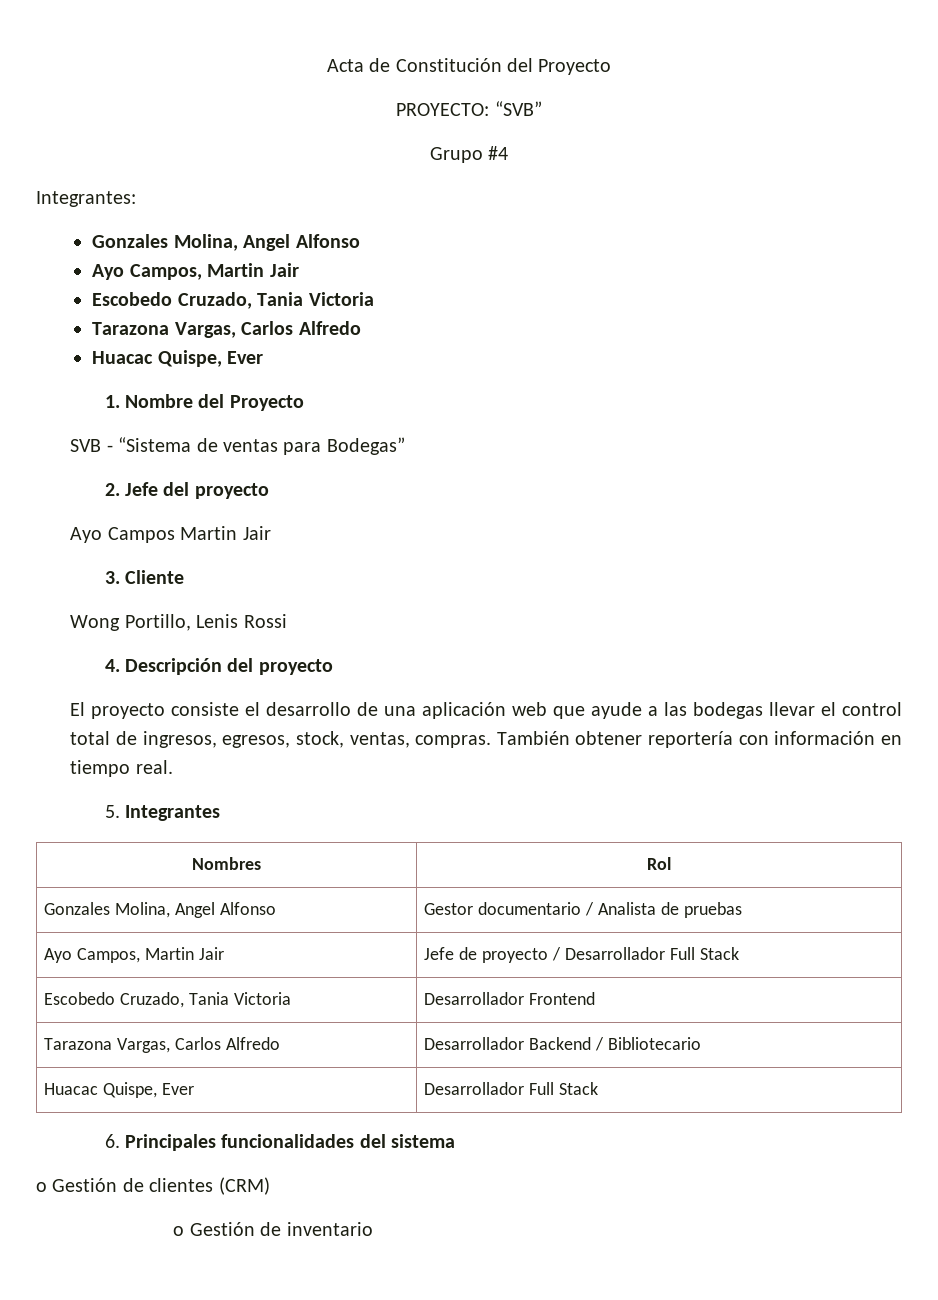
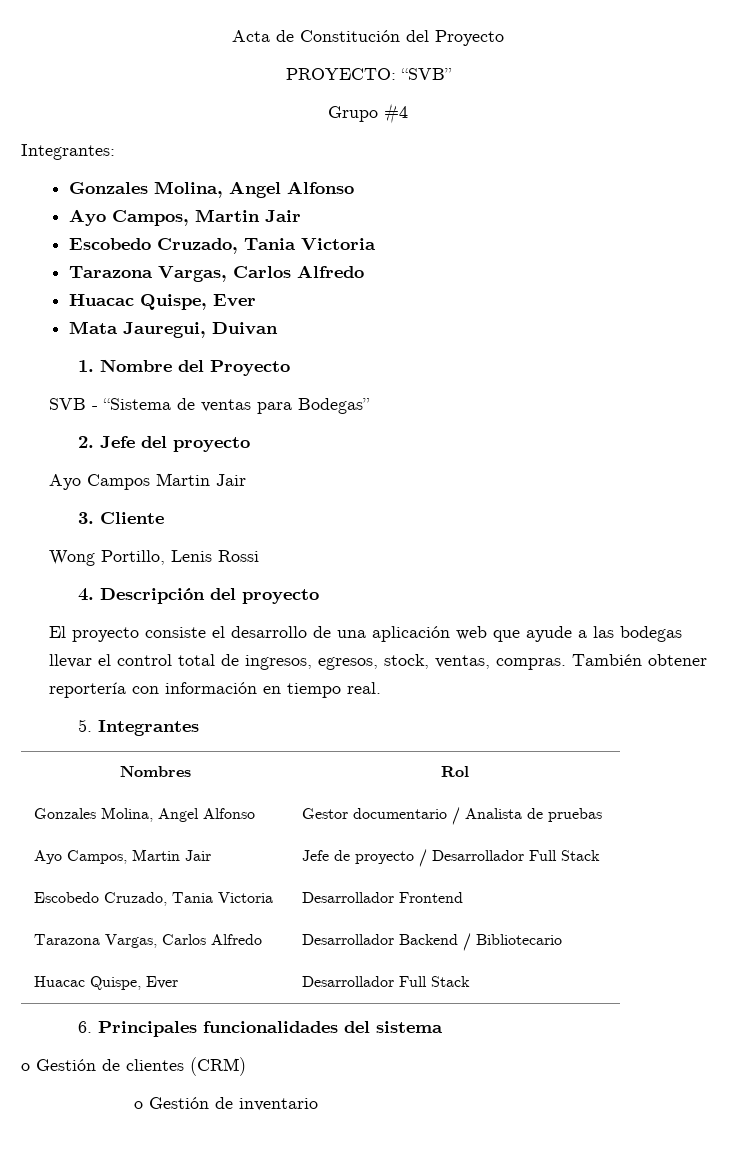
(264, 357) none -> [68,321,278,338] // Mata Jauregui, Duivan

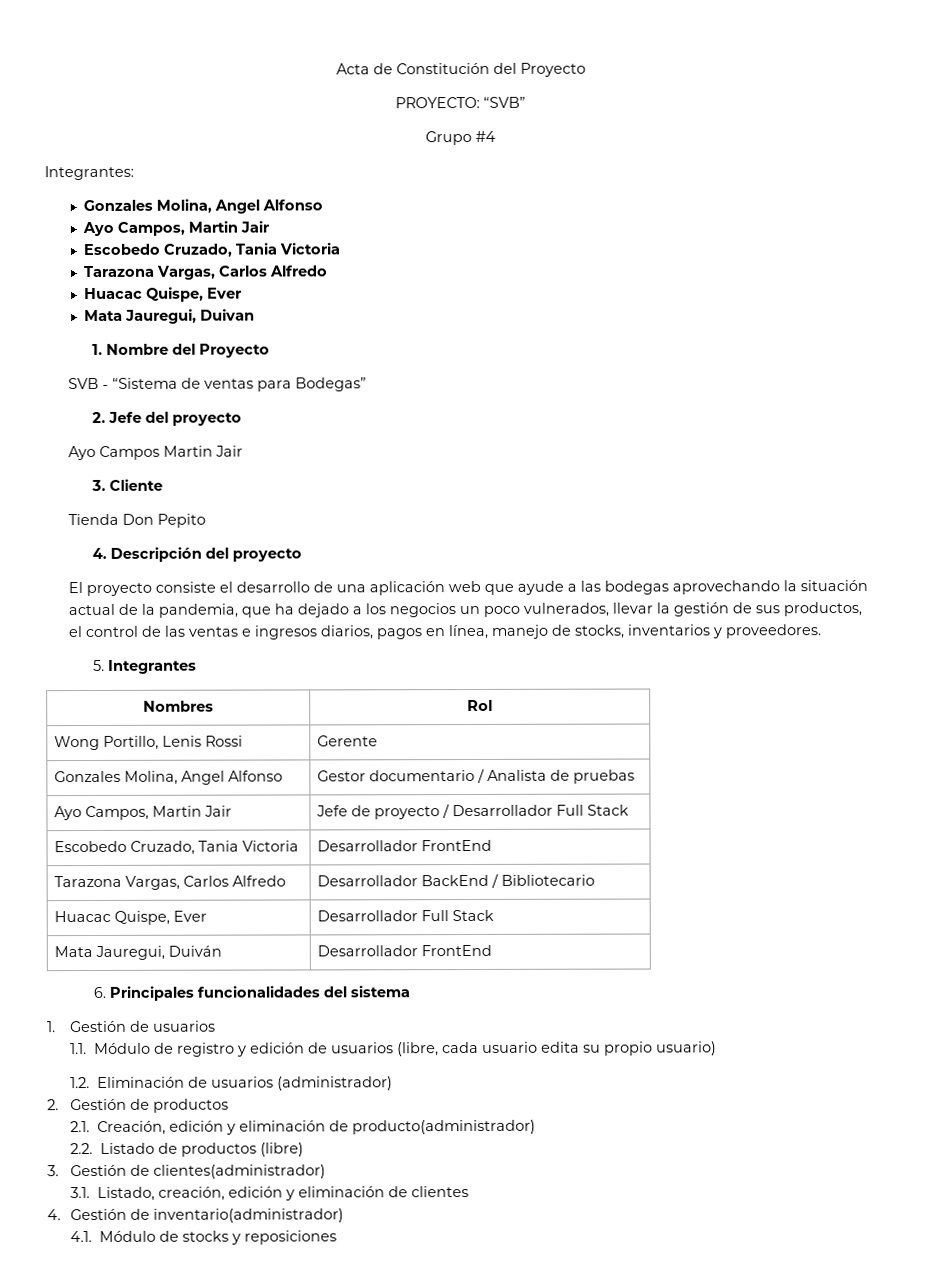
[49,550,260,566] Wong Portillo, Lenis Rossi -> [68,513,207,528] Tienda Don Pepito
[49,654,708,670] [49,682,382,698] llevar el control total de ingresos, egresos, stock, ventas, compras. También obtener reportería con información en tiempo real. -> [672,579,869,595] [68,601,863,618] [68,624,823,640] aprovechando la situación actual de la pandemia, que ha dejado a los negocios un poco vulnerados, llevar la gestión de sus productos, el control de las ventas e ingresos diarios, pagos en línea, manejo de stocks, inventarios y proveedores.
(469, 771) none -> [53,735,243,751] [316,735,378,747] // Wong Portillo, Lenis Rossi | Gerente
[399,892,464,903] Frontend -> [420,839,492,852] FrontEnd
[399,934,459,945] Backend -> [420,874,489,887] BackEnd
(471, 981) none -> [53,945,222,960] [316,944,492,957] // Mata Jauregui, Duiván | Desarrollador FrontEnd
[21,1057,246,1076] [134,1097,319,1111] o Gestión de clientes (CRM) // o Gestión de inventario -> [47,1020,217,1033] [70,1041,717,1057] [70,1076,393,1091] [47,1098,230,1113] [70,1119,536,1135] [70,1142,304,1157] [47,1164,327,1179] [70,1186,469,1201] [47,1208,345,1223] [70,1230,337,1245] 1. Gestión de usuarios // 1.1. Módulo de registro y edición de usuarios (libre, cada usuario edita su propio usuario) // 1.2. Eliminación de usuarios (administrador) // 2. Gestión de productos // 2.1. Creación, edición y eliminación de producto(administrador) // 2.2. Listado de productos (libre) // 3. Gestión de clientes(administrador) // 3.1. Listado, creación, edición y eliminación de clientes // 4. Gestión de inventario(administrador) // 4.1. Módulo de stocks y reposiciones

